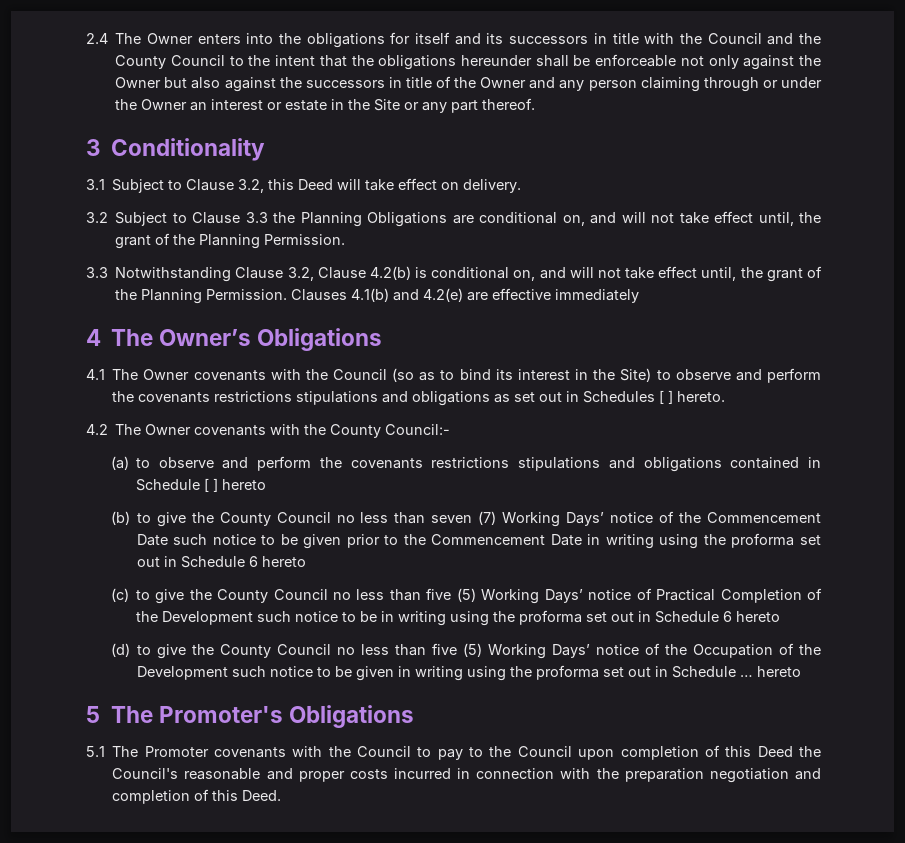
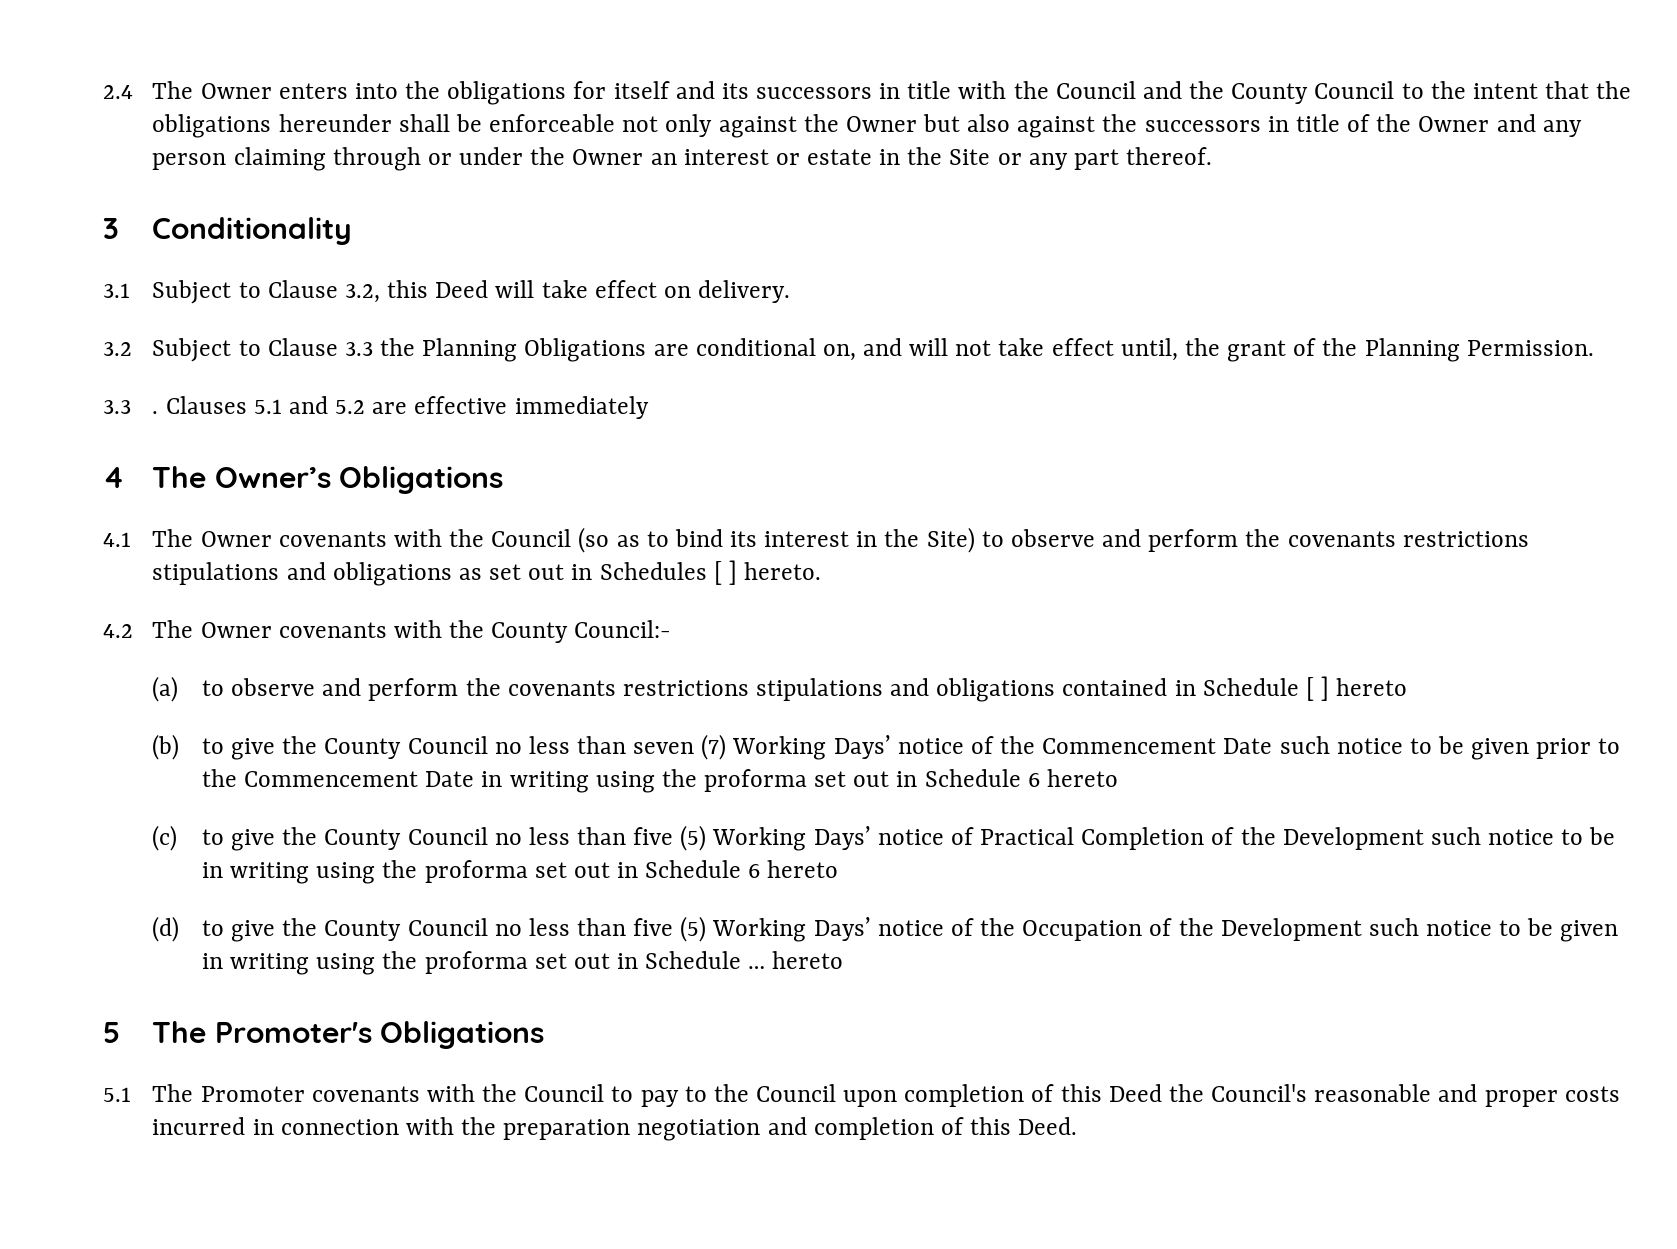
[115,266,822,282] [115,288,464,304] Notwithstanding Clause 3.2, Clause 4.2(b) is conditional on, and will not take effect until, the grant of the Planning Permission. Clauses 4.1(b) and 4.2(e) -> [152,396,366,414] . Clauses 5.1 and 5.2

